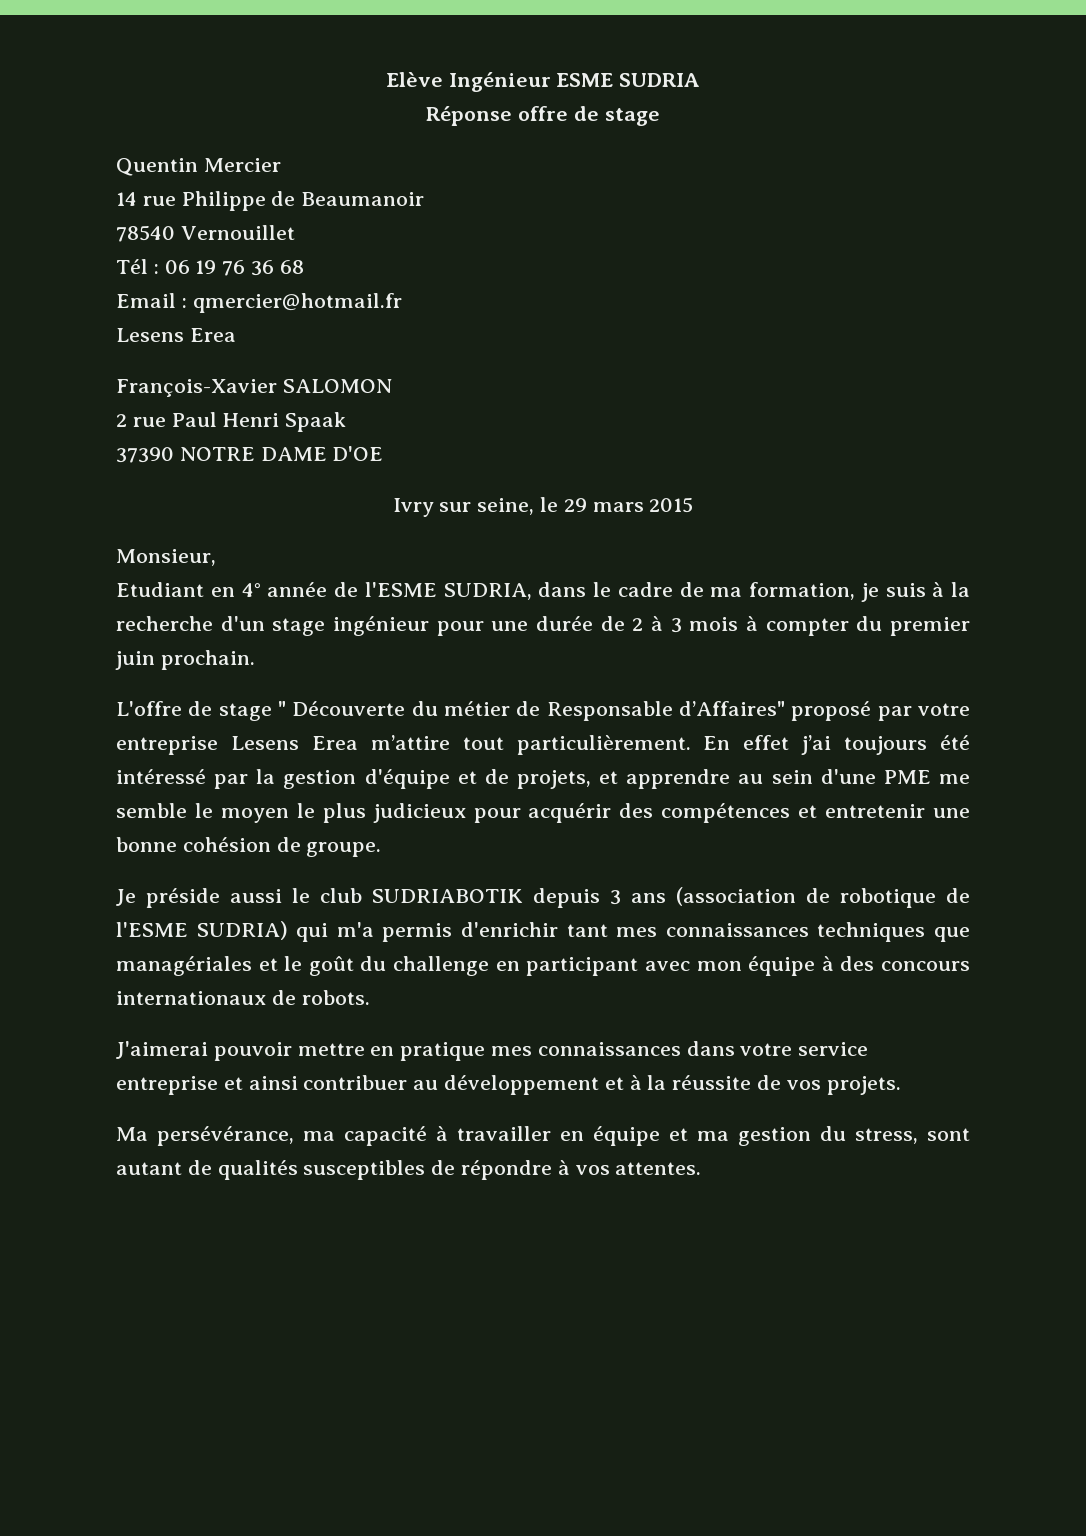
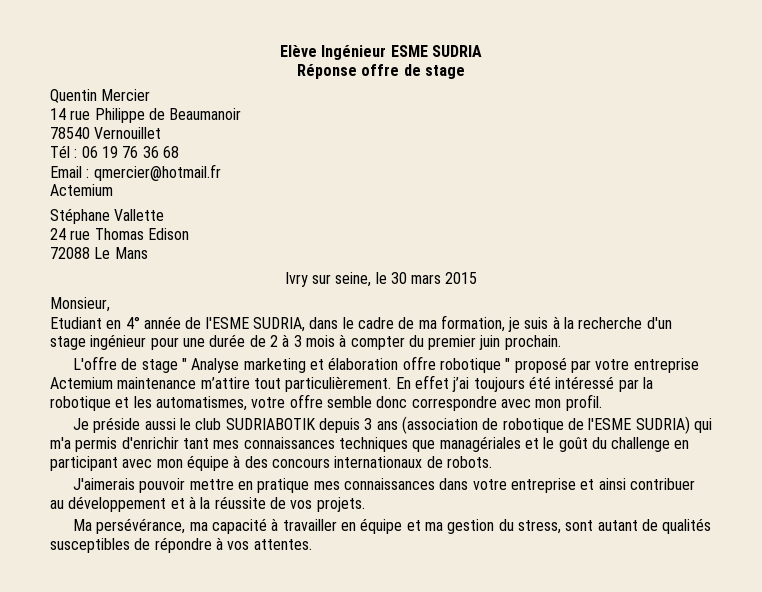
[116,328,236,342] [116,379,392,397] [116,412,347,432] [116,446,384,463] Lesens Erea // François-Xavier SALOMON // 2 rue Paul Henri Spaak // 37390 NOTRE DAME D'OE -> [50,184,113,196] [50,208,165,224] [50,228,189,240] [50,247,148,259] Actemium // Stéphane Vallette // 24 rue Thomas Edison // 72088 Le Mans
[563,498,587,512] 29 -> [390,272,407,284] 30
[292,701,786,721] Découverte du métier de Responsable d’Affaires" -> [191,356,511,373] Analyse marketing et élaboration offre robotique "
[230,736,358,750] Lesens Erea -> [50,377,197,389] Actemium maintenance
[283,769,970,789] [116,803,970,823] [116,837,382,857] gestion d'équipe et de projets, et apprendre au sein d'une PME me semble le moyen le plus judicieux pour acquérir des compétences et entretenir une bonne cohésion de groupe. -> [50,394,602,411] robotique et les automatismes, votre offre semble donc correspondre avec mon profil.
[116,1041,208,1059] J'aimerai -> [73,478,136,490] J'aimerais
[798,1042,869,1056] service -> (507, 484) none

